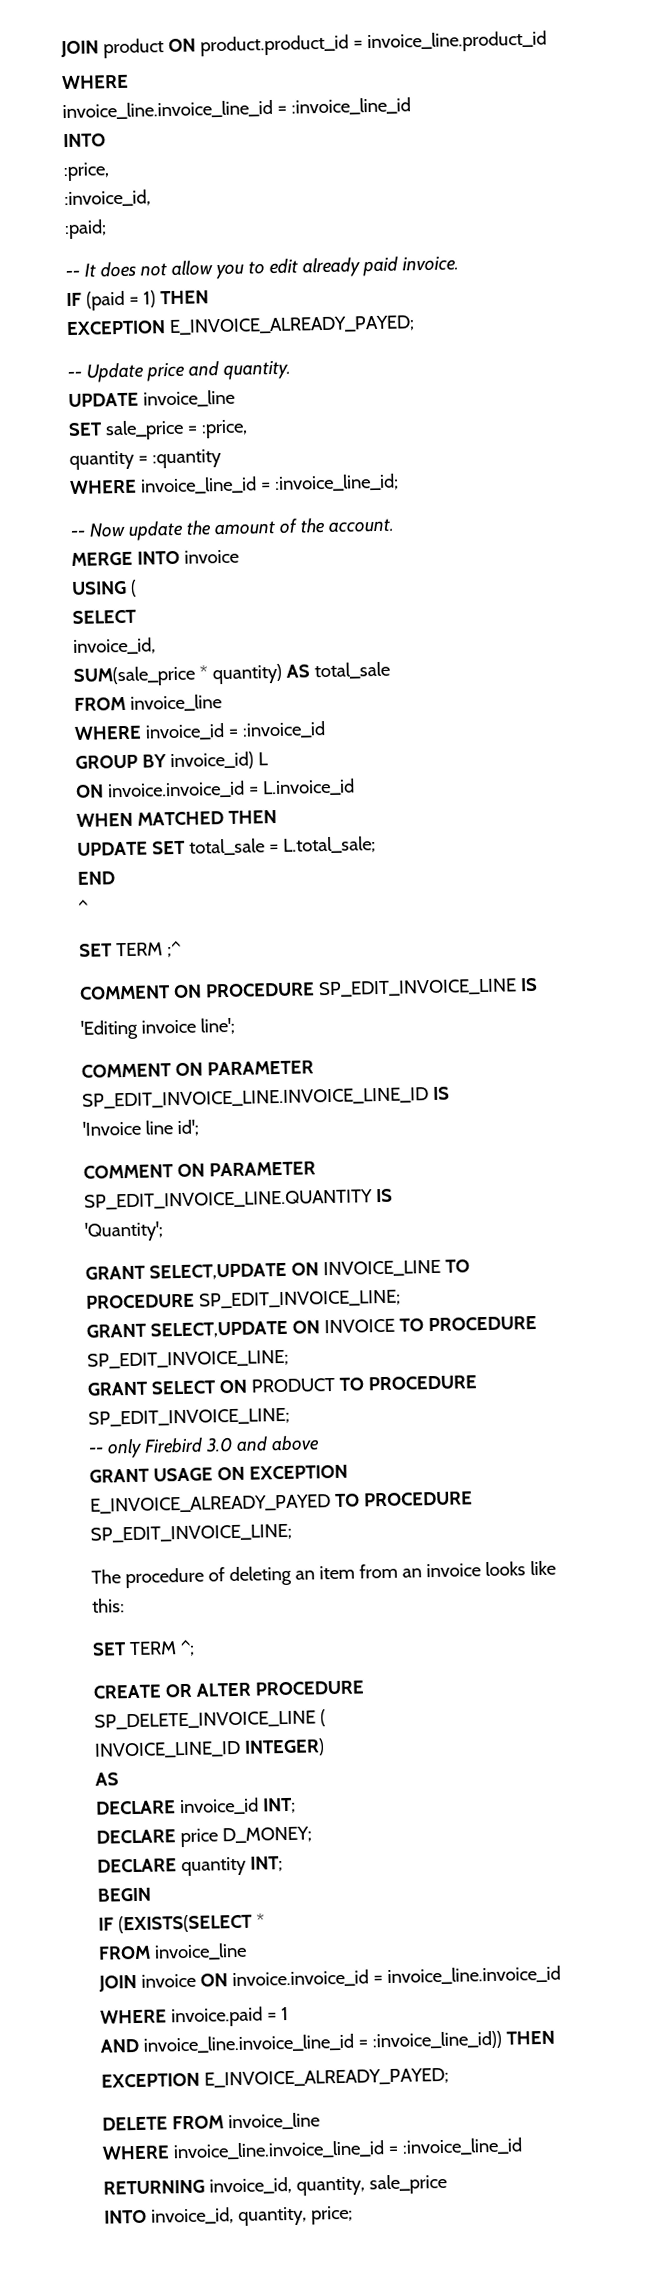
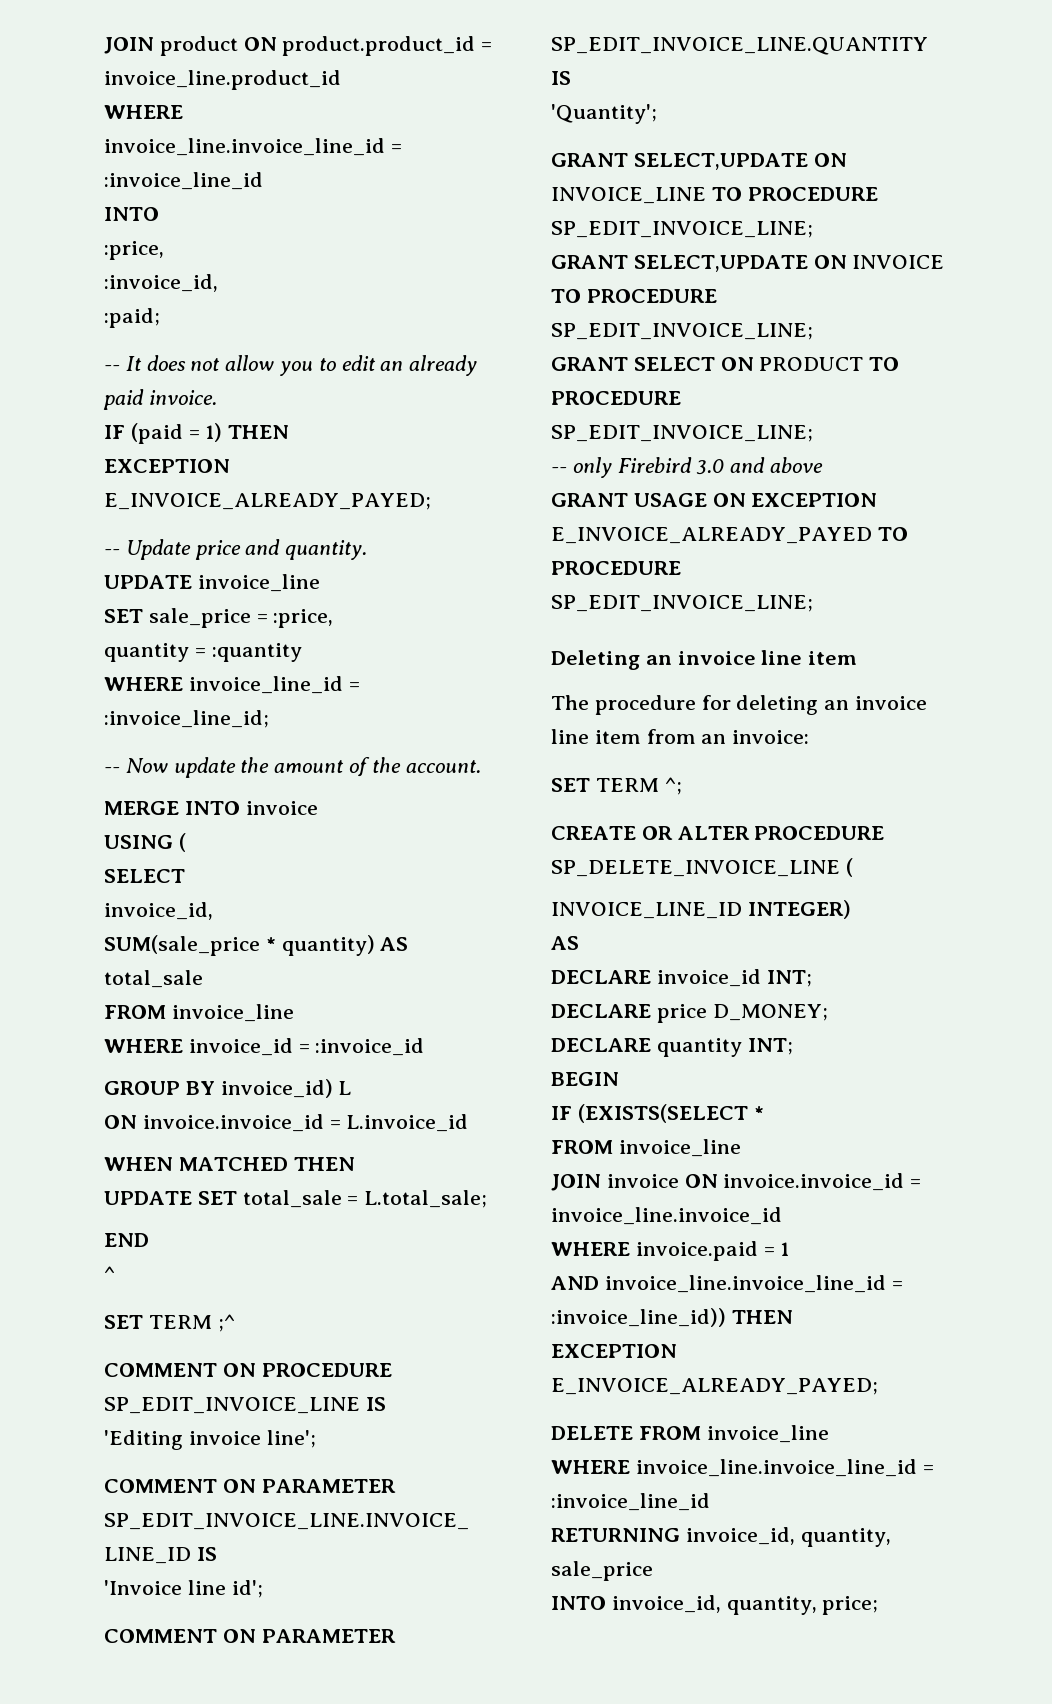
(298, 266) none -> [380,361,404,371] an
(292, 1533) none -> [551,650,858,670] // Deleting an invoice line item
[207,1567,225,1582] of -> [701,695,731,710] for
(315, 1575) none -> [855,696,928,710] [551,729,589,744] invoice line
[425,1560,556,1578] [92,1598,125,1613] invoice looks like this: -> [732,730,810,744] invoice:

